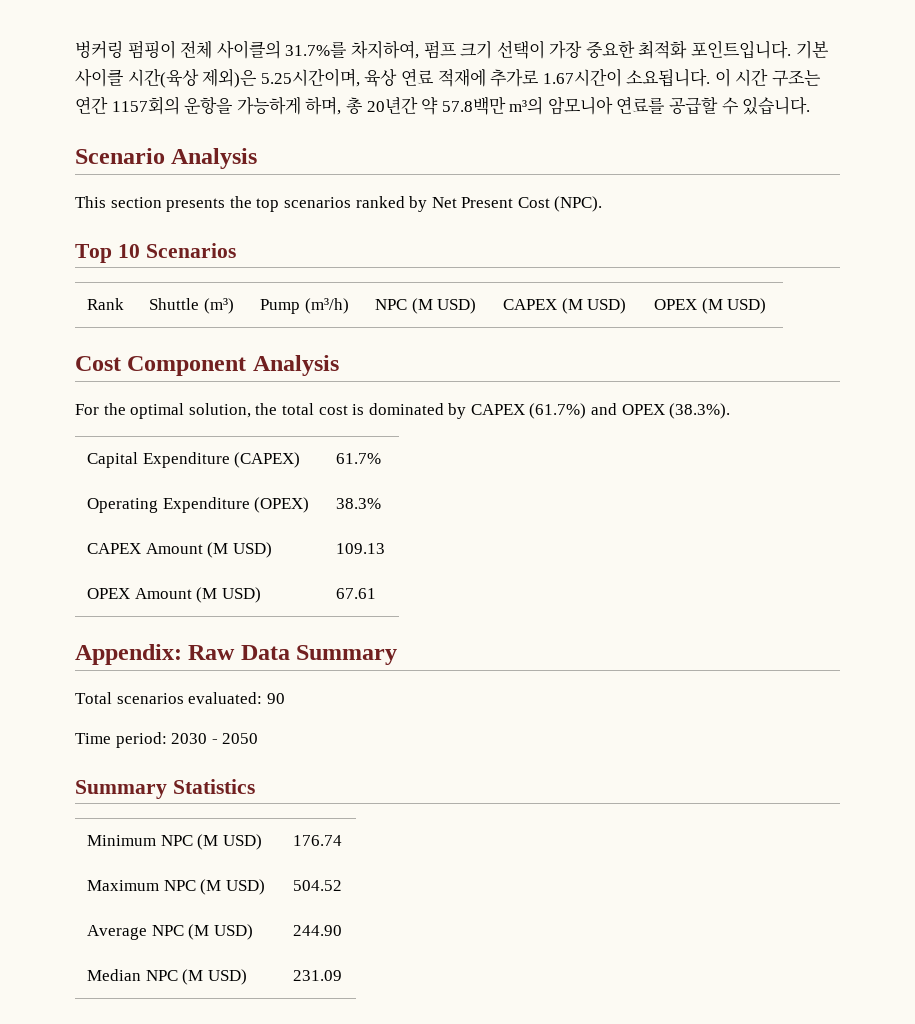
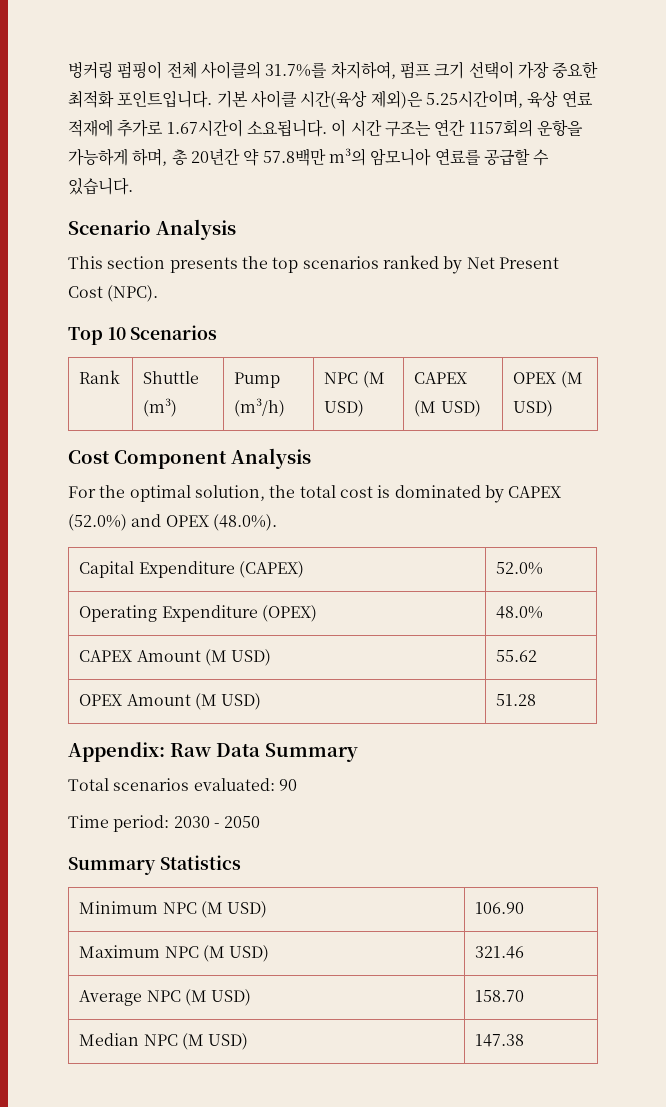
[529,403,587,419] (61.7%) -> [68,514,127,531] (52.0%)
[669,403,731,419] (38.3%). -> [212,514,277,531] (48.0%).
[336,453,382,464] 61.7% -> [496,562,544,575] 52.0%
[336,498,382,509] 38.3% -> [496,606,544,619] 48.0%
[336,543,386,554] 109.13 -> [496,650,538,662] 55.62
[336,588,377,599] 67.61 -> [496,694,537,706] 51.28
[293,835,343,846] 176.74 -> [475,902,525,914] 106.90
[293,880,343,891] 504.52 -> [475,946,525,959] 321.46
[293,925,343,936] 244.90 -> [475,990,525,1002] 158.70
[293,970,343,981] 231.09 -> [475,1034,525,1047] 147.38

